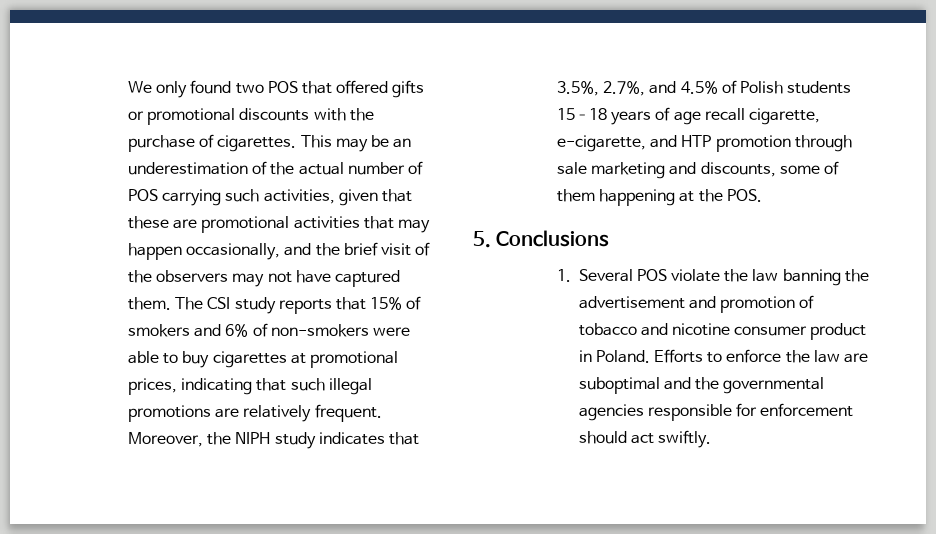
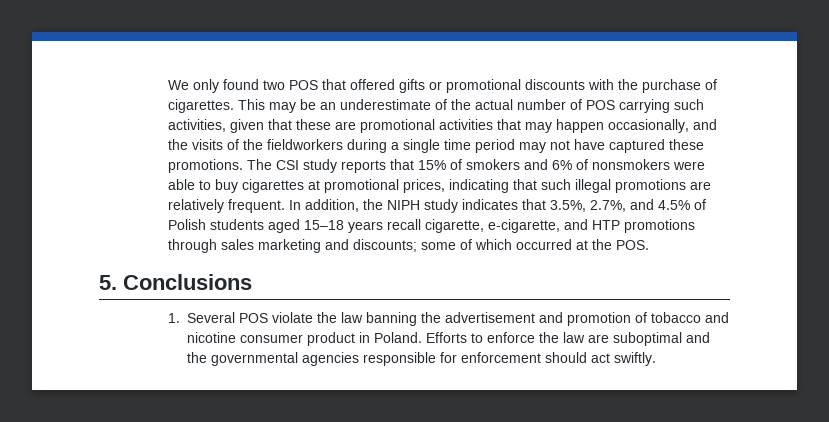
[127,162,248,175] underestimation -> [340,99,432,110] underestimate
[343,242,431,256] [127,270,229,283] brief visit of the observers -> [192,139,516,153] visits of the fieldworkers during a single time period
[127,297,171,310] them. -> [669,139,705,150] [168,159,244,173] these promotions.
[270,324,369,337] non-smokers -> [592,159,671,170] nonsmokers
[127,432,203,447] Moreover, -> [289,199,360,212] In addition,
(852, 87) none -> [268,219,301,233] aged
[655,107,701,125] of age -> (384, 227) none
[715,135,852,152] [556,162,587,175] promotion through sale -> [624,219,696,233] [168,239,255,253] promotions through sales
[700,162,776,177] discounts, -> [353,239,418,252] discounts;
[556,189,676,206] them happening -> [475,239,573,250] which occurred

